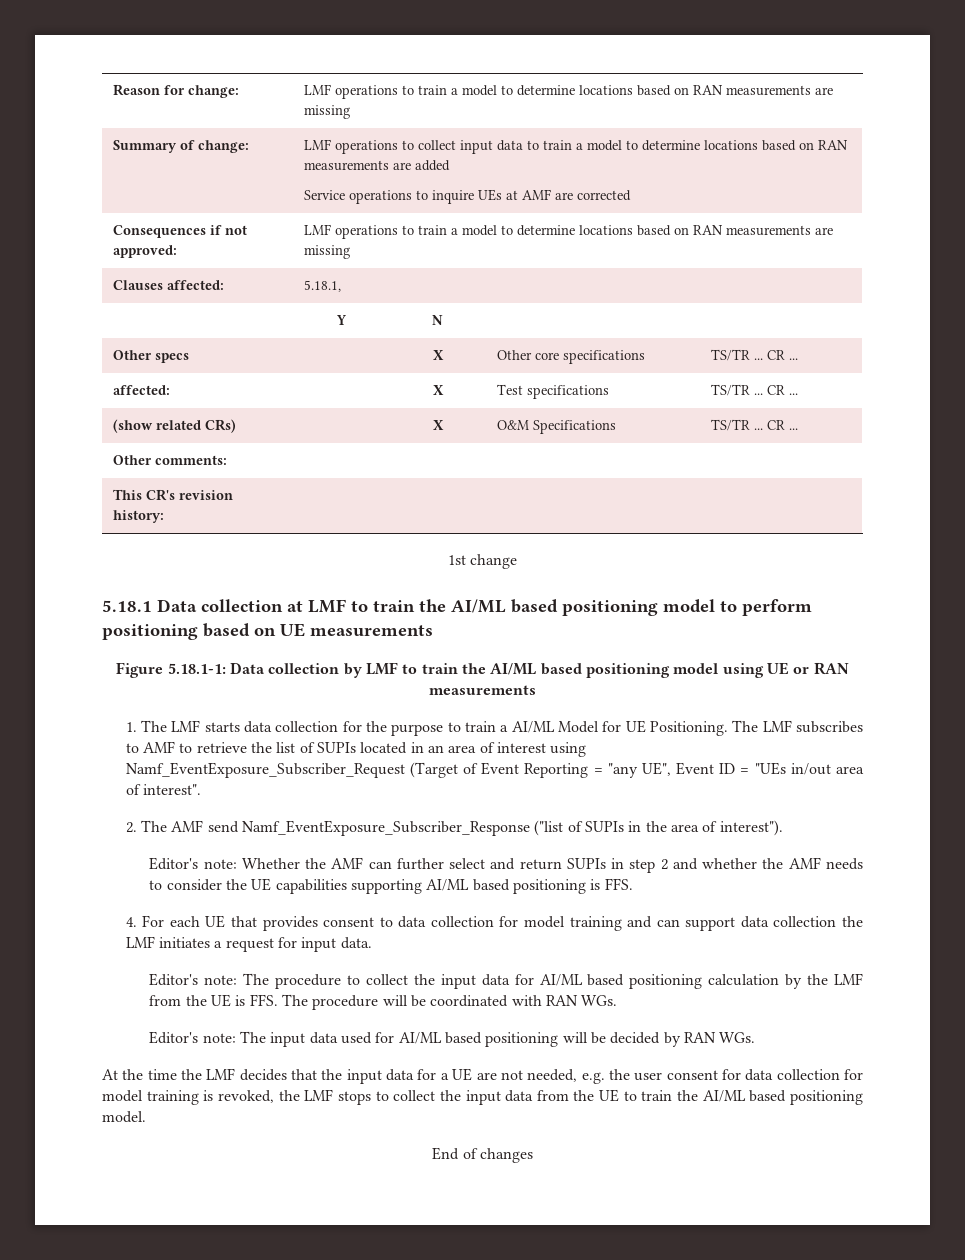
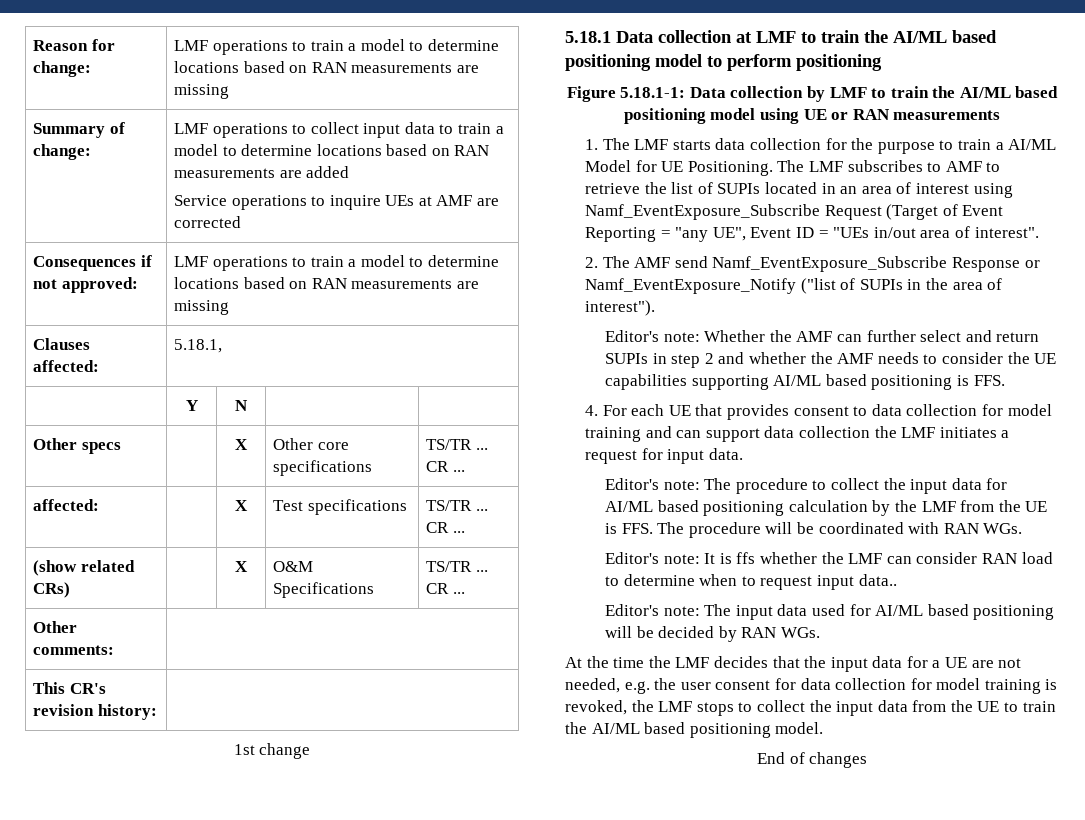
[203,623,433,637] based on UE measurements -> (882, 62) none
[125,762,405,778] Namf_EventExposure_Subscriber_Request -> [585,204,882,220] Namf_EventExposure_Subscribe Request
[241,820,530,836] Namf_EventExposure_Subscriber_Response -> [712,256,1040,272] [585,278,797,294] Namf_EventExposure_Subscribe Response or Namf_EventExposure_Notify
(618, 1000) none -> [605,552,1053,564] [605,574,897,590] // Editor's note: It is ffs whether the LMF can consider RAN load to determine when to request input data..

